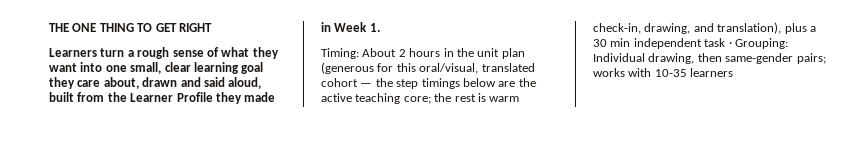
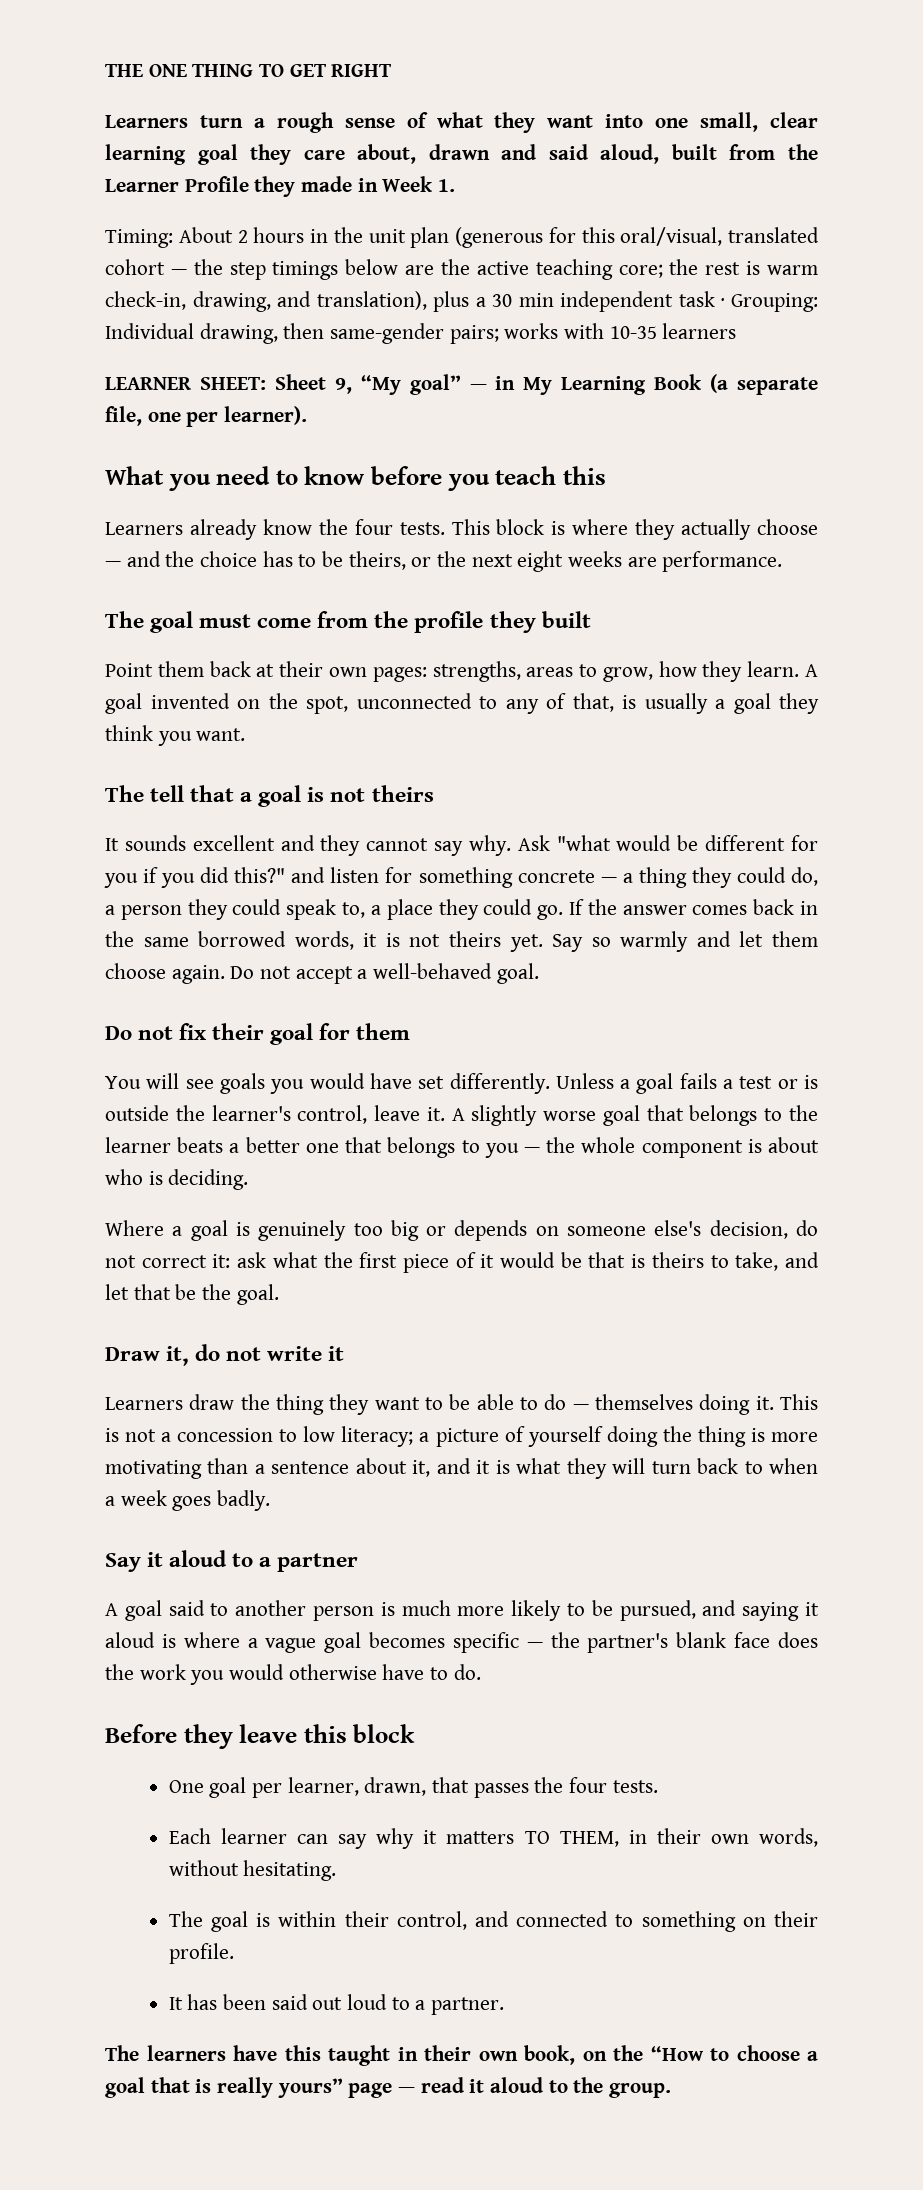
(734, 72) none -> [105,374,818,395] [105,406,308,427] [105,466,606,491] [105,519,818,540] [105,551,783,572] [105,611,591,633] [105,661,819,682] [105,693,819,714] [105,725,246,746] [105,785,434,807] [105,835,818,856] [104,867,818,888] [105,899,818,920] [105,931,818,952] [105,963,539,984] [105,1023,411,1045] [105,1073,818,1094] [105,1105,818,1126] [105,1137,819,1158] [105,1169,249,1190] [105,1220,818,1241] [105,1252,820,1273] [105,1284,279,1305] [105,1344,345,1366] [105,1394,818,1415] [105,1426,818,1447] [105,1458,818,1479] [105,1490,271,1511] [105,1550,359,1572] [105,1600,819,1621] [105,1632,818,1653] [105,1664,481,1685] [105,1724,416,1749] [168,1777,658,1798] [168,1828,818,1849] [168,1860,337,1881] [168,1911,818,1932] [168,1943,234,1964] [168,1994,505,2015] [105,2045,818,2066] [105,2077,672,2098] // LEARNER SHEET: Sheet 9, “My goal” — in My Learning Book (a separate file, one per learner). // What you need to know before you teach this // Learners already know the four tests. This block is where they actually choose — and the choice has to be theirs, or the next eight weeks are performance. // The goal must come from the profile they built // Point them back at their own pages: strengths, areas to grow, how they learn. A goal invented on the spot, unconnected to any of that, is usually a goal they think you want. // The tell that a goal is not theirs // It sounds excellent and they cannot say why. Ask "what would be different for you if you did this?" and listen for something concrete — a thing they could do, a person they could speak to, a place they could go. If the answer comes back in the same borrowed words, it is not theirs yet. Say so warmly and let them choose again. Do not accept a well-behaved goal. // Do not fix their goal for them // You will see goals you would have set differently. Unless a goal fails a test or is outside the learner's control, leave it. A slightly worse goal that belongs to the learner beats a better one that belongs to you — the whole component is about who is deciding. // Where a goal is genuinely too big or depends on someone else's decision, do not correct it: ask what the first piece of it would be that is theirs to take, and let that be the goal. // Draw it, do not write it // Learners draw the thing they want to be able to do — themselves doing it. This is not a concession to low literacy; a picture of yourself doing the thing is more motivating than a sentence about it, and it is what they will turn back to when a week goes badly. // Say it aloud to a partner // A goal said to another person is much more likely to be pursued, and saying it aloud is where a vague goal becomes specific — the partner's blank face does the work you would otherwise have to do. // Before they leave this block // One goal per learner, drawn, that passes the four tests. // Each learner can say why it matters TO THEM, in their own words, without hesitating. // The goal is within their control, and connected to something on their profile. // It has been said out loud to a partner. // The learners have this taught in their own book, on the “How to choose a goal that is really yours” page — read it aloud to the group.

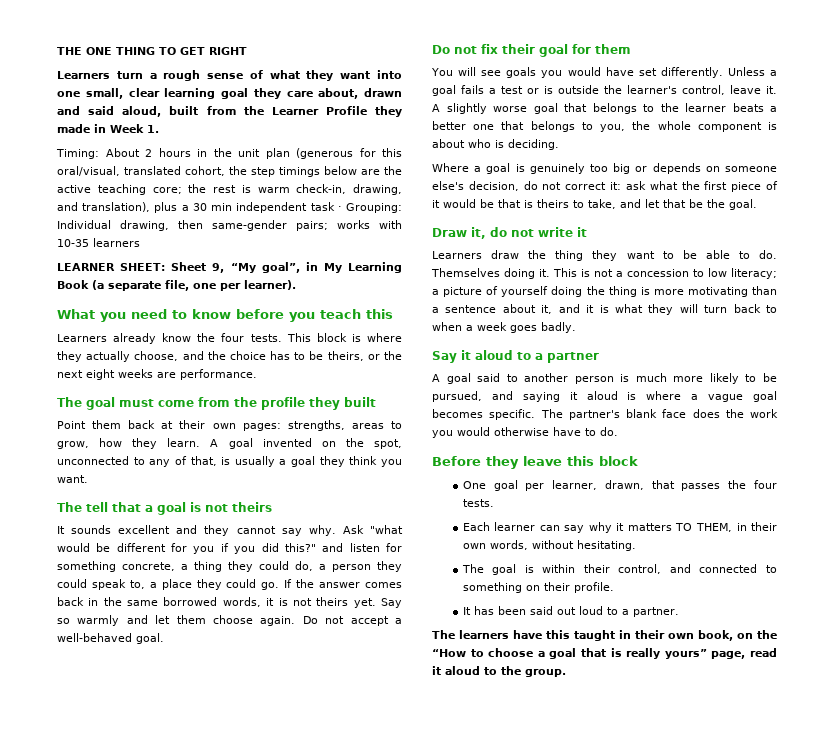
[105,259,187,275] cohort — -> [185,166,225,176] cohort,
[409,374,487,395] goal” — -> [261,262,300,273] goal”,
[756,519,818,535] [105,561,121,567] choose — -> [134,351,179,361] choose,
[517,870,617,883] concrete — -> [122,562,175,571] concrete,
[484,1143,540,1158] you — -> [600,124,626,132] you,
[544,1394,693,1410] do — themselves -> [759,250,777,259] [431,268,500,277] do. Themselves
[452,1632,580,1653] specific — the -> [489,409,563,420] specific. The
[348,2083,416,2098] page — -> [711,651,746,659] page,

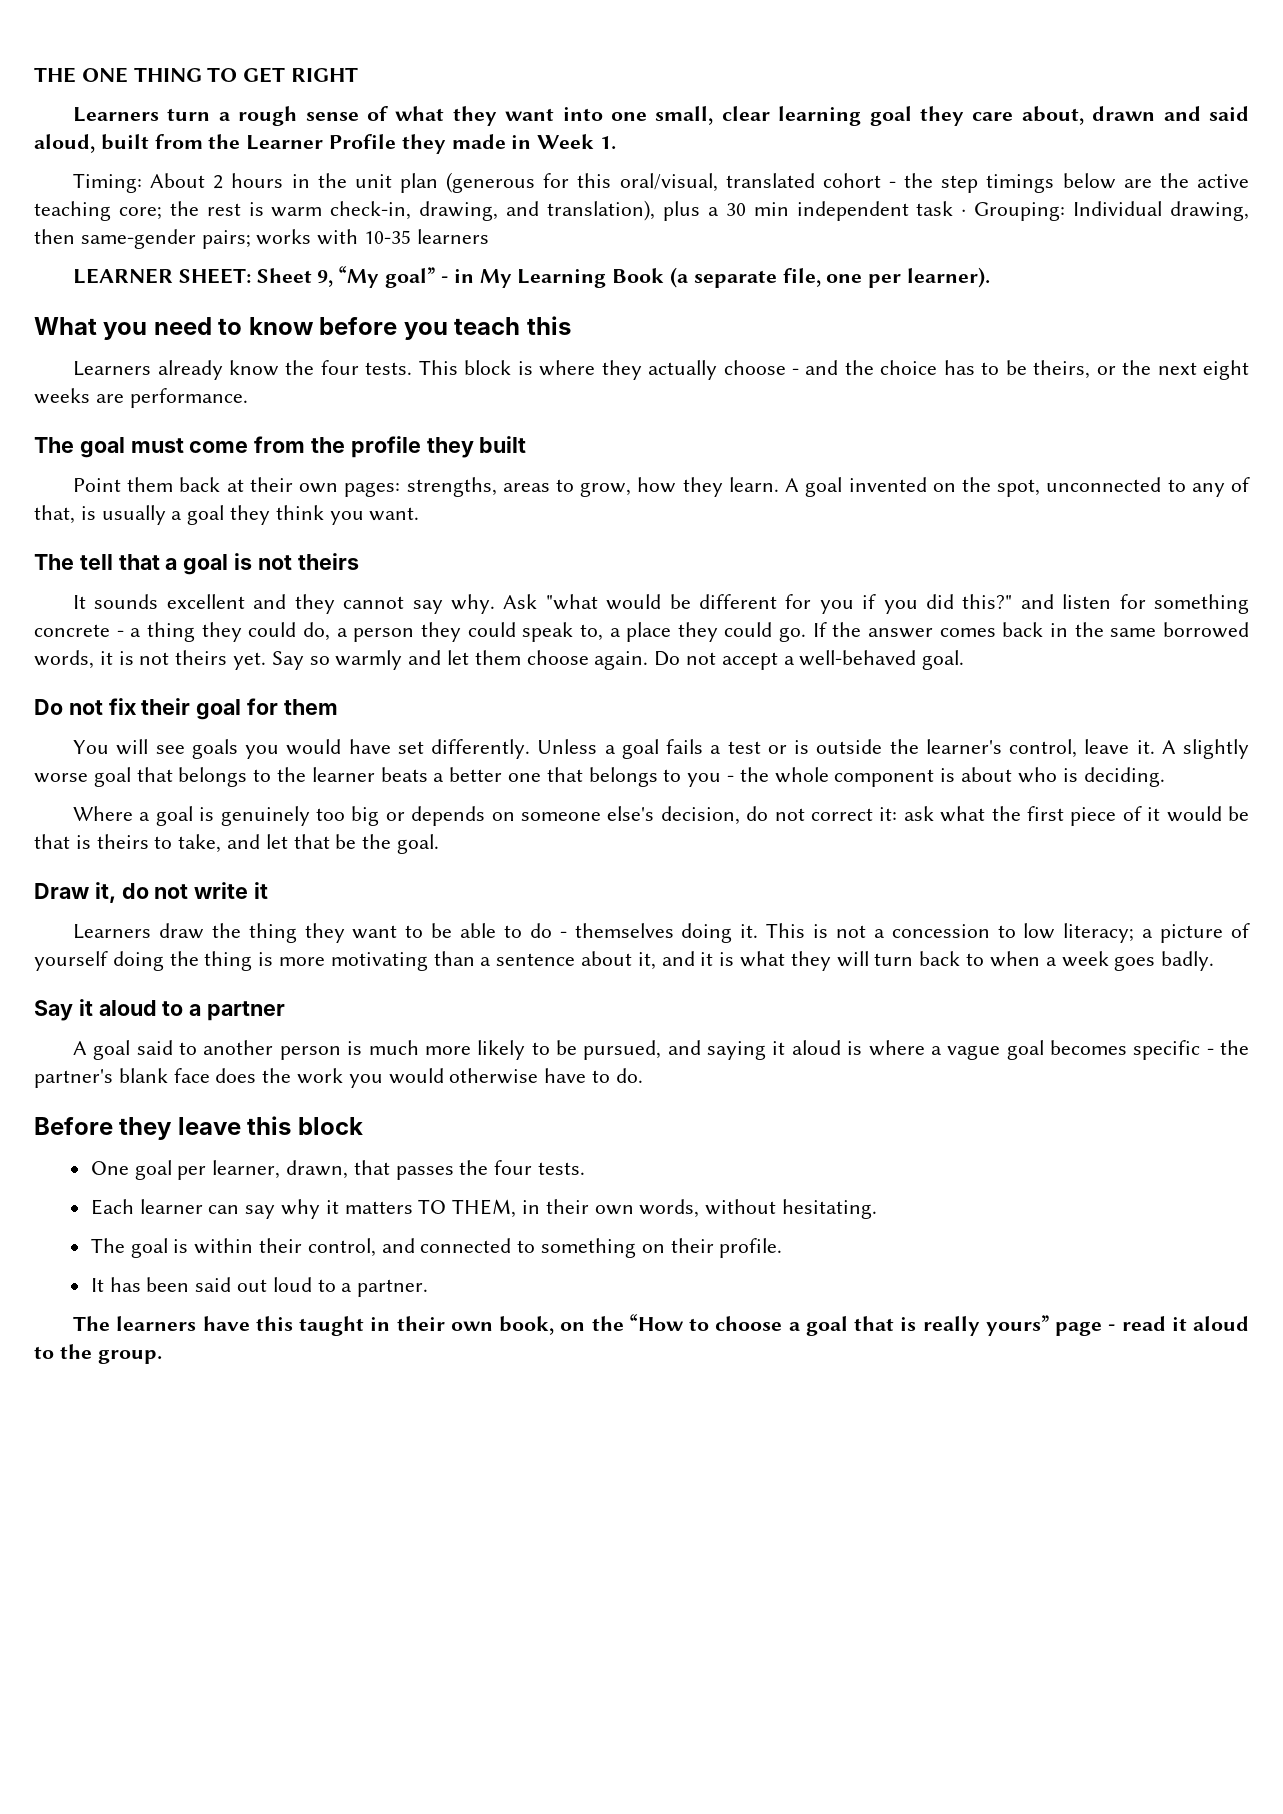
[185,166,225,176] cohort, -> [822,173,897,188] cohort -
[261,262,300,273] goal”, -> [385,267,448,288] goal” -
[134,351,179,361] choose, -> [723,360,799,375] choose -
[122,562,175,571] concrete, -> [34,624,124,637] concrete -
[600,124,626,132] you, -> [687,773,735,787] you -
[759,250,777,259] [431,268,500,277] do. Themselves -> [529,923,674,938] do - themselves
[489,409,563,420] specific. The -> [1133,1040,1249,1060] specific - the
[711,651,746,659] page, -> [1055,1322,1116,1336] page -

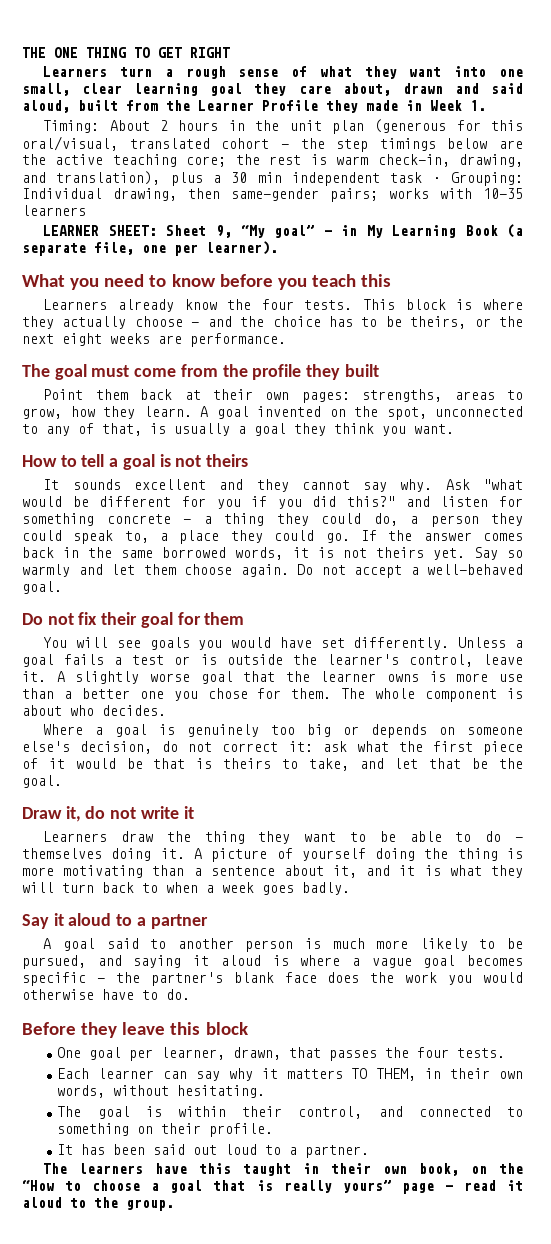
[34,554,160,570] The tell that -> [22,454,105,467] How to tell
[178,767,769,787] belongs to the learner beats a better one that belongs to you - the -> [285,671,523,682] [22,688,366,701] the learner owns is more use than a better one you chose for them. The
[1062,767,1165,787] is deciding. -> [102,705,166,716] decides.
[766,923,1154,943] This is not a concession to low literacy; a -> [193,848,202,859] A

